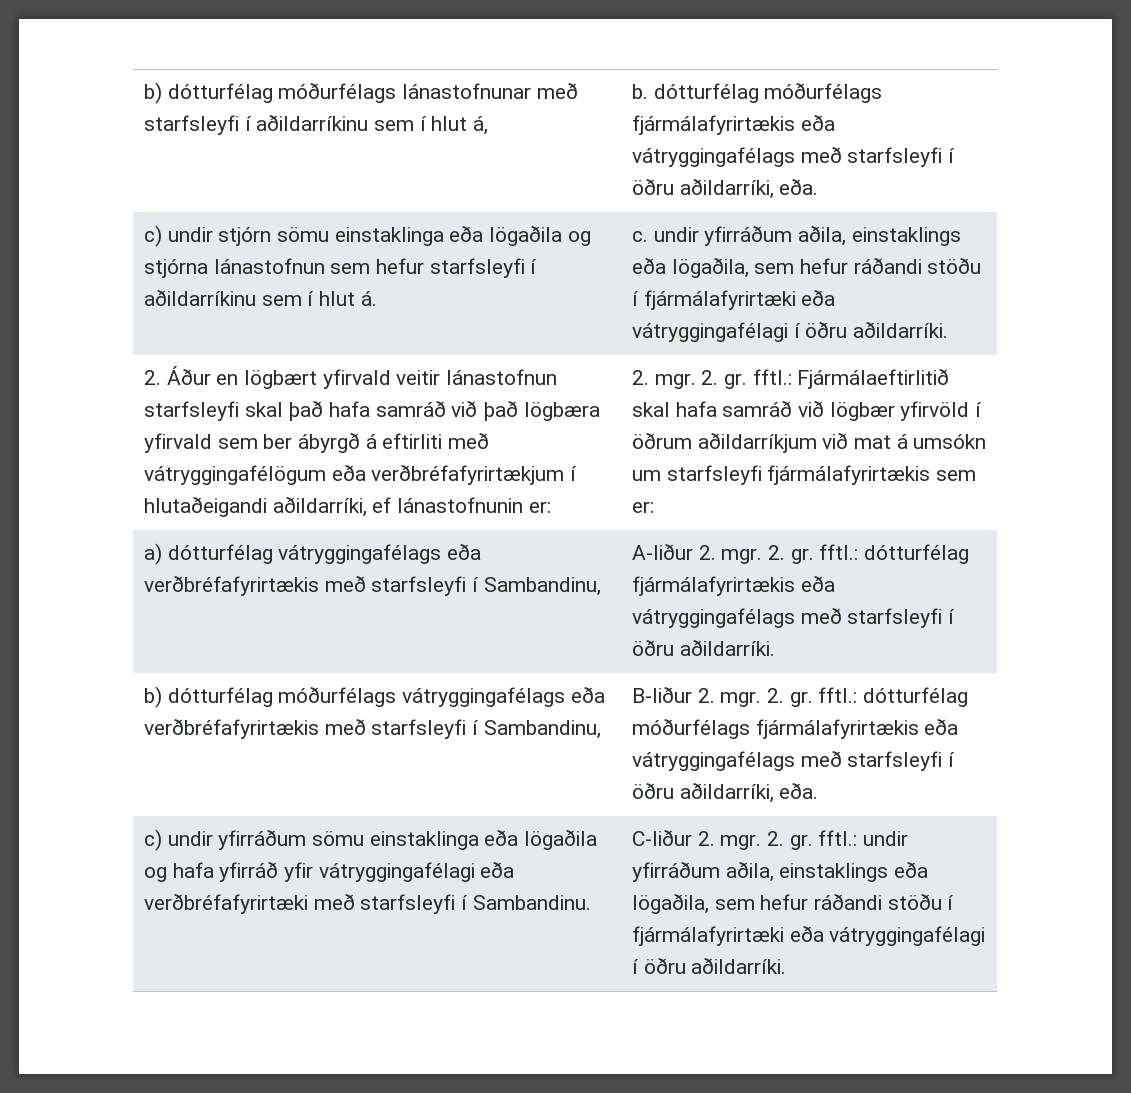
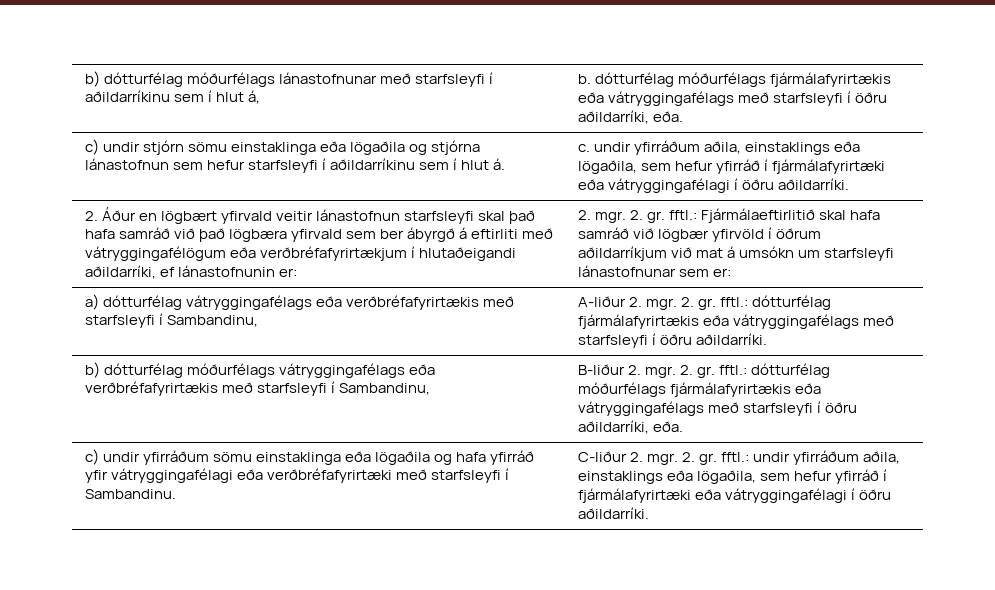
[853,257,982,274] ráðandi stöðu -> [715,159,760,174] yfirráð
[767,465,931,485] fjármálafyrirtækis -> [577,265,676,277] lánastofnunar
[814,893,942,910] ráðandi stöðu -> [834,469,879,484] yfirráð

